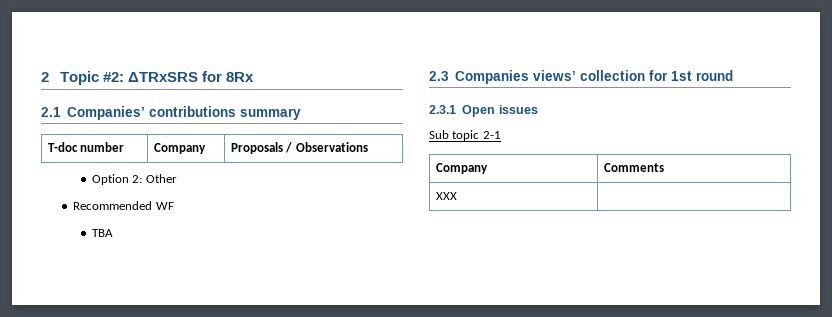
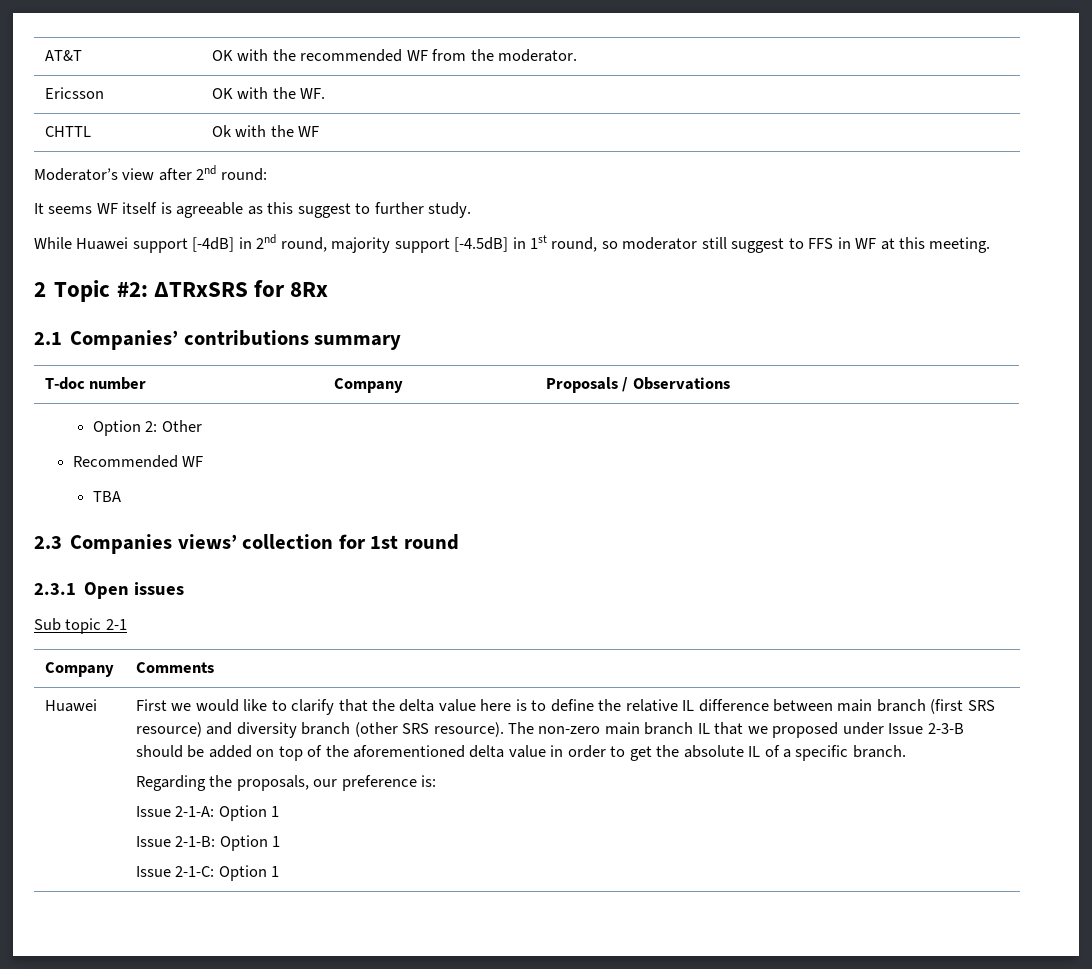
(41, 77) none -> [44,50,82,61] [211,49,577,62] [44,87,104,99] [211,87,326,99] [44,126,91,137] [211,125,320,137] [34,165,267,181] [34,202,472,218] [34,234,991,253] AT&T | OK with the recommended WF from the moderator. // Ericsson | OK with the WF. // CHTTL | Ok with the WF // Moderator’s view after 2nd round: // It seems WF itself is agreeable as this suggest to further study. // While Huawei support [-4dB] in 2nd round, majority support [-4.5dB] in 1st round, so moderator still suggest to FFS in WF at this meeting. //
[436,192,458,200] XXX | -> [44,699,97,712] [135,699,995,715] [135,722,964,738] [135,745,906,761] [135,775,437,791] [135,805,280,821] [135,835,281,851] [135,865,280,881] Huawei | First we would like to clarify that the delta value here is to define the relative IL difference between main branch (first SRS resource) and diversity branch (other SRS resource). The non-zero main branch IL that we proposed under Issue 2-3-B should be added on top of the aforementioned delta value in order to get the absolute IL of a specific branch. // Regarding the proposals, our preference is: // Issue 2-1-A: Option 1 // Issue 2-1-B: Option 1 // Issue 2-1-C: Option 1

